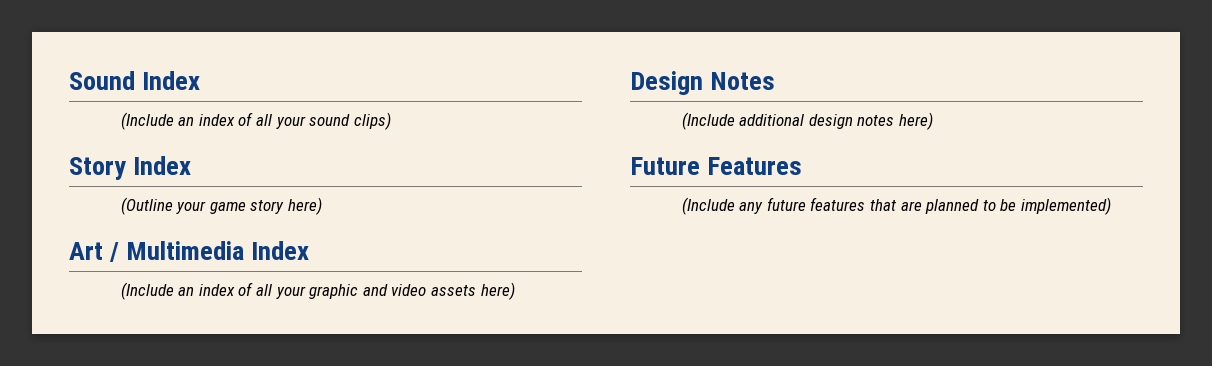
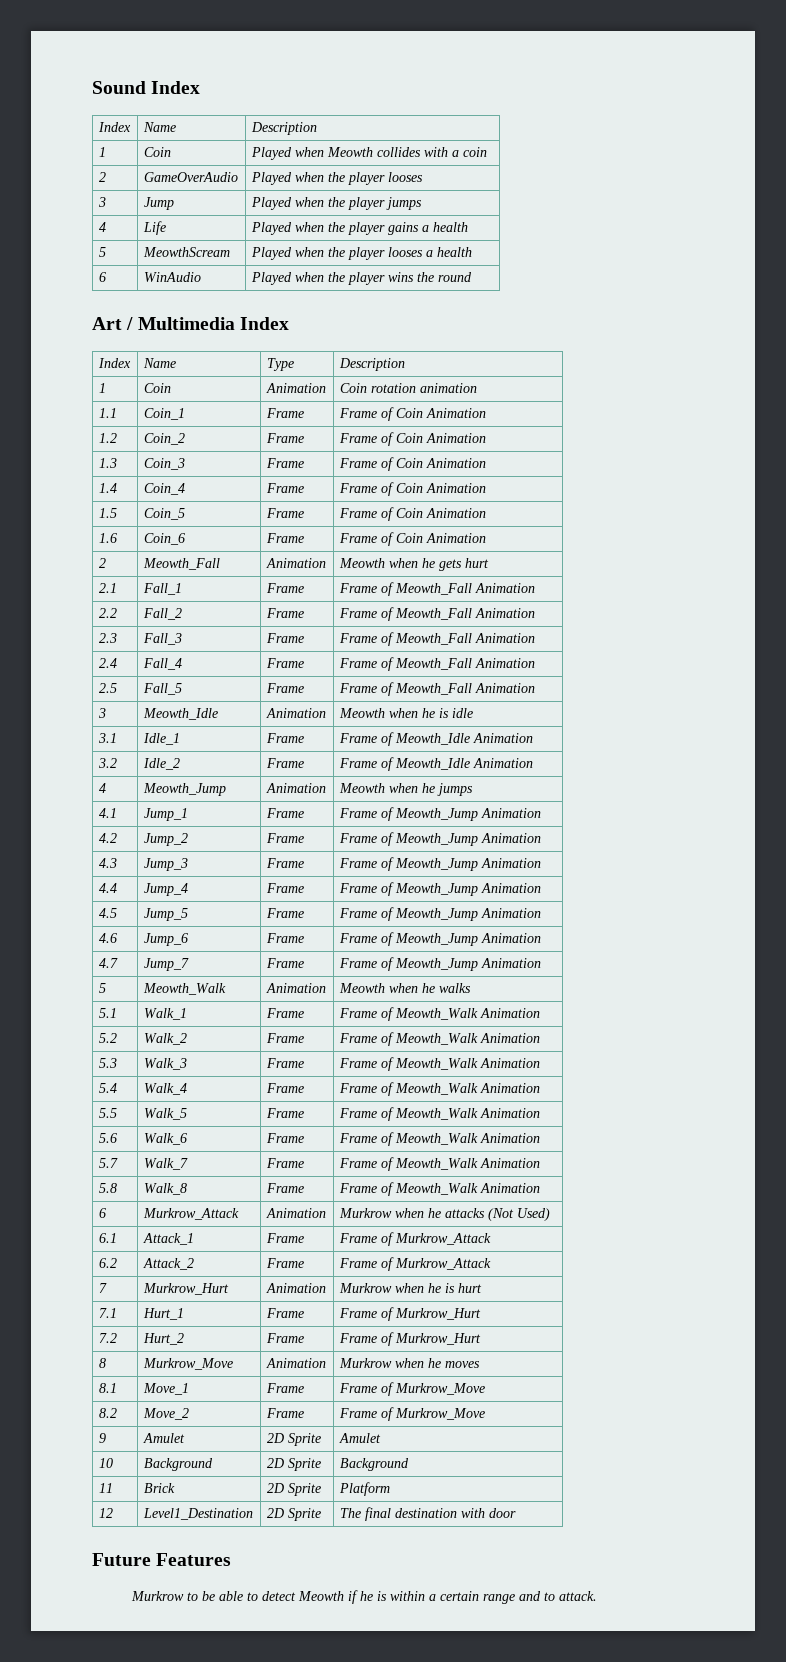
[120,112,391,130] [69,156,192,180] [120,197,323,215] [69,241,310,262] [120,282,515,300] [630,71,776,95] [681,112,934,130] [630,157,803,175] [681,197,1111,215] // (Include an index of all your sound clips) // Story Index // (Outline your game story here) // Art / Multimedia Index // (Include an index of all your graphic and video assets here) // Design Notes // (Include additional design notes here) // Future Features // (Include any future features that are planned to be implemented) -> [97,122,131,132] [142,122,176,132] [250,122,317,135] [98,147,106,157] [143,147,171,157] [250,147,487,160] [98,172,106,182] [143,172,238,182] [250,172,423,185] [97,197,106,207] [143,197,174,210] [250,197,422,210] [98,222,106,232] [142,221,166,235] [250,222,468,235] [98,247,106,257] [142,247,230,257] [250,247,472,260] [98,272,106,282] [143,272,201,282] [250,272,472,285] [92,317,289,330] [97,358,131,368] [142,358,176,368] [266,358,294,371] [338,358,405,371] [98,383,106,393] [143,383,171,393] [265,383,326,393] [339,383,477,393] [98,408,117,418] [143,408,185,420] [265,408,304,418] [338,407,486,421] [98,433,117,443] [143,433,185,445] [265,433,304,443] [338,432,486,446] [98,458,117,468] [143,458,185,470] [265,458,304,468] [338,457,486,471] [98,483,117,493] [143,483,185,495] [265,483,304,493] [338,482,486,496] [98,508,117,518] [143,508,185,520] [265,508,304,518] [338,507,486,521] [98,533,117,543] [143,533,185,545] [265,533,304,543] [338,532,486,546] [98,558,106,568] [142,558,220,570] [265,558,326,568] [338,558,489,571] [98,583,117,593] [142,583,182,595] [265,583,304,593] [338,582,535,596] [98,608,117,618] [142,608,182,620] [265,608,304,618] [338,607,535,621] [98,633,117,643] [142,633,182,645] [265,633,304,643] [338,632,535,646] [98,658,117,668] [142,658,182,670] [265,658,304,668] [338,657,535,671] [98,683,117,693] [142,683,182,695] [265,683,304,693] [338,682,535,696] [97,708,106,718] [142,708,218,720] [265,708,326,718] [338,708,473,718] [97,733,117,743] [142,733,180,745] [265,733,304,743] [338,732,533,746] [97,758,117,768] [142,758,180,770] [265,758,304,768] [338,757,533,771] [98,783,106,793] [142,783,226,796] [265,783,326,793] [338,783,473,796] [98,808,117,818] [143,808,188,821] [265,808,304,818] [338,807,541,821] [98,833,117,843] [143,833,188,846] [265,833,304,843] [338,832,541,846] [98,858,117,868] [143,858,188,871] [265,858,304,868] [338,857,541,871] [98,883,117,893] [143,883,188,896] [265,883,304,893] [338,882,541,896] [98,908,117,918] [143,908,188,921] [265,908,304,918] [338,907,541,921] [98,933,117,943] [143,933,188,946] [265,933,304,943] [338,932,541,946] [98,958,118,968] [143,958,189,971] [265,958,304,968] [338,957,541,971] [98,983,106,993] [142,983,226,995] [265,983,326,993] [338,983,471,993] [98,1008,117,1018] [143,1008,187,1020] [265,1008,304,1018] [338,1007,540,1021] [98,1033,117,1043] [143,1033,187,1045] [265,1033,304,1043] [338,1032,540,1046] [98,1058,117,1068] [143,1058,187,1070] [265,1058,304,1068] [338,1057,540,1071] [98,1083,117,1093] [143,1083,187,1095] [265,1083,304,1093] [338,1082,540,1096] [98,1108,117,1118] [143,1108,187,1120] [265,1108,304,1118] [338,1107,540,1121] [98,1133,117,1143] [143,1133,187,1145] [265,1133,304,1143] [338,1132,540,1146] [98,1158,118,1168] [143,1158,188,1170] [265,1158,304,1168] [338,1157,540,1171] [98,1183,117,1193] [143,1183,187,1195] [265,1183,304,1193] [338,1182,540,1196] [98,1208,106,1218] [142,1208,239,1220] [265,1208,326,1218] [338,1208,550,1221] [98,1233,117,1243] [142,1233,194,1245] [265,1233,304,1243] [338,1232,491,1246] [98,1258,117,1268] [142,1258,194,1270] [265,1258,304,1268] [338,1257,491,1271] [98,1283,107,1293] [142,1283,229,1295] [265,1283,326,1293] [338,1283,482,1293] [98,1308,117,1318] [142,1308,184,1320] [265,1308,304,1318] [338,1307,481,1321] [98,1333,117,1343] [142,1333,184,1345] [265,1333,304,1343] [338,1332,481,1346] [98,1358,106,1368] [142,1358,233,1370] [265,1358,326,1368] [338,1358,480,1368] [98,1383,117,1393] [142,1383,189,1395] [265,1383,304,1393] [338,1382,485,1396] [98,1408,117,1418] [142,1408,189,1420] [265,1408,304,1418] [338,1407,485,1421] [98,1433,106,1443] [142,1433,185,1443] [266,1433,321,1446] [338,1433,381,1443] [98,1458,113,1468] [143,1458,213,1471] [266,1458,321,1471] [339,1458,409,1471] [98,1483,113,1493] [143,1483,175,1493] [266,1483,321,1496] [338,1482,390,1496] [98,1508,113,1518] [142,1508,253,1520] [266,1508,321,1521] [339,1507,516,1521] [92,1553,232,1566] [131,1590,598,1604] // Index | Name | Description // 1 | Coin | Played when Meowth collides with a coin // 2 | GameOverAudio | Played when the player looses // 3 | Jump | Played when the player jumps // 4 | Life | Played when the player gains a health // 5 | MeowthScream | Played when the player looses a health // 6 | WinAudio | Played when the player wins the round // Art / Multimedia Index // Index | Name | Type | Description // 1 | Coin | Animation | Coin rotation animation // 1.1 | Coin_1 | Frame | Frame of Coin Animation // 1.2 | Coin_2 | Frame | Frame of Coin Animation // 1.3 | Coin_3 | Frame | Frame of Coin Animation // 1.4 | Coin_4 | Frame | Frame of Coin Animation // 1.5 | Coin_5 | Frame | Frame of Coin Animation // 1.6 | Coin_6 | Frame | Frame of Coin Animation // 2 | Meowth_Fall | Animation | Meowth when he gets hurt // 2.1 | Fall_1 | Frame | Frame of Meowth_Fall Animation // 2.2 | Fall_2 | Frame | Frame of Meowth_Fall Animation // 2.3 | Fall_3 | Frame | Frame of Meowth_Fall Animation // 2.4 | Fall_4 | Frame | Frame of Meowth_Fall Animation // 2.5 | Fall_5 | Frame | Frame of Meowth_Fall Animation // 3 | Meowth_Idle | Animation | Meowth when he is idle // 3.1 | Idle_1 | Frame | Frame of Meowth_Idle Animation // 3.2 | Idle_2 | Frame | Frame of Meowth_Idle Animation // 4 | Meowth_Jump | Animation | Meowth when he jumps // 4.1 | Jump_1 | Frame | Frame of Meowth_Jump Animation // 4.2 | Jump_2 | Frame | Frame of Meowth_Jump Animation // 4.3 | Jump_3 | Frame | Frame of Meowth_Jump Animation // 4.4 | Jump_4 | Frame | Frame of Meowth_Jump Animation // 4.5 | Jump_5 | Frame | Frame of Meowth_Jump Animation // 4.6 | Jump_6 | Frame | Frame of Meowth_Jump Animation // 4.7 | Jump_7 | Frame | Frame of Meowth_Jump Animation // 5 | Meowth_Walk | Animation | Meowth when he walks // 5.1 | Walk_1 | Frame | Frame of Meowth_Walk Animation // 5.2 | Walk_2 | Frame | Frame of Meowth_Walk Animation // 5.3 | Walk_3 | Frame | Frame of Meowth_Walk Animation // 5.4 | Walk_4 | Frame | Frame of Meowth_Walk Animation // 5.5 | Walk_5 | Frame | Frame of Meowth_Walk Animation // 5.6 | Walk_6 | Frame | Frame of Meowth_Walk Animation // 5.7 | Walk_7 | Frame | Frame of Meowth_Walk Animation // 5.8 | Walk_8 | Frame | Frame of Meowth_Walk Animation // 6 | Murkrow_Attack | Animation | Murkrow when he attacks (Not Used) // 6.1 | Attack_1 | Frame | Frame of Murkrow_Attack // 6.2 | Attack_2 | Frame | Frame of Murkrow_Attack // 7 | Murkrow_Hurt | Animation | Murkrow when he is hurt // 7.1 | Hurt_1 | Frame | Frame of Murkrow_Hurt // 7.2 | Hurt_2 | Frame | Frame of Murkrow_Hurt // 8 | Murkrow_Move | Animation | Murkrow when he moves // 8.1 | Move_1 | Frame | Frame of Murkrow_Move // 8.2 | Move_2 | Frame | Frame of Murkrow_Move // 9 | Amulet | 2D Sprite | Amulet // 10 | Background | 2D Sprite | Background // 11 | Brick | 2D Sprite | Platform // 12 | Level1_Destination | 2D Sprite | The final destination with door // Future Features // Murkrow to be able to detect Meowth if he is within a certain range and to attack.

